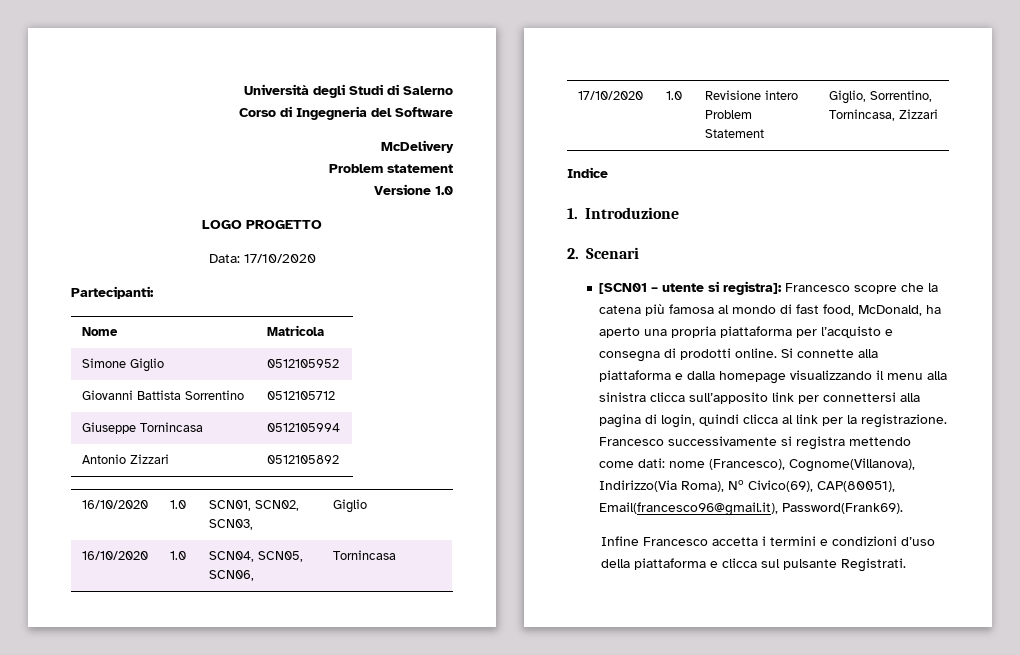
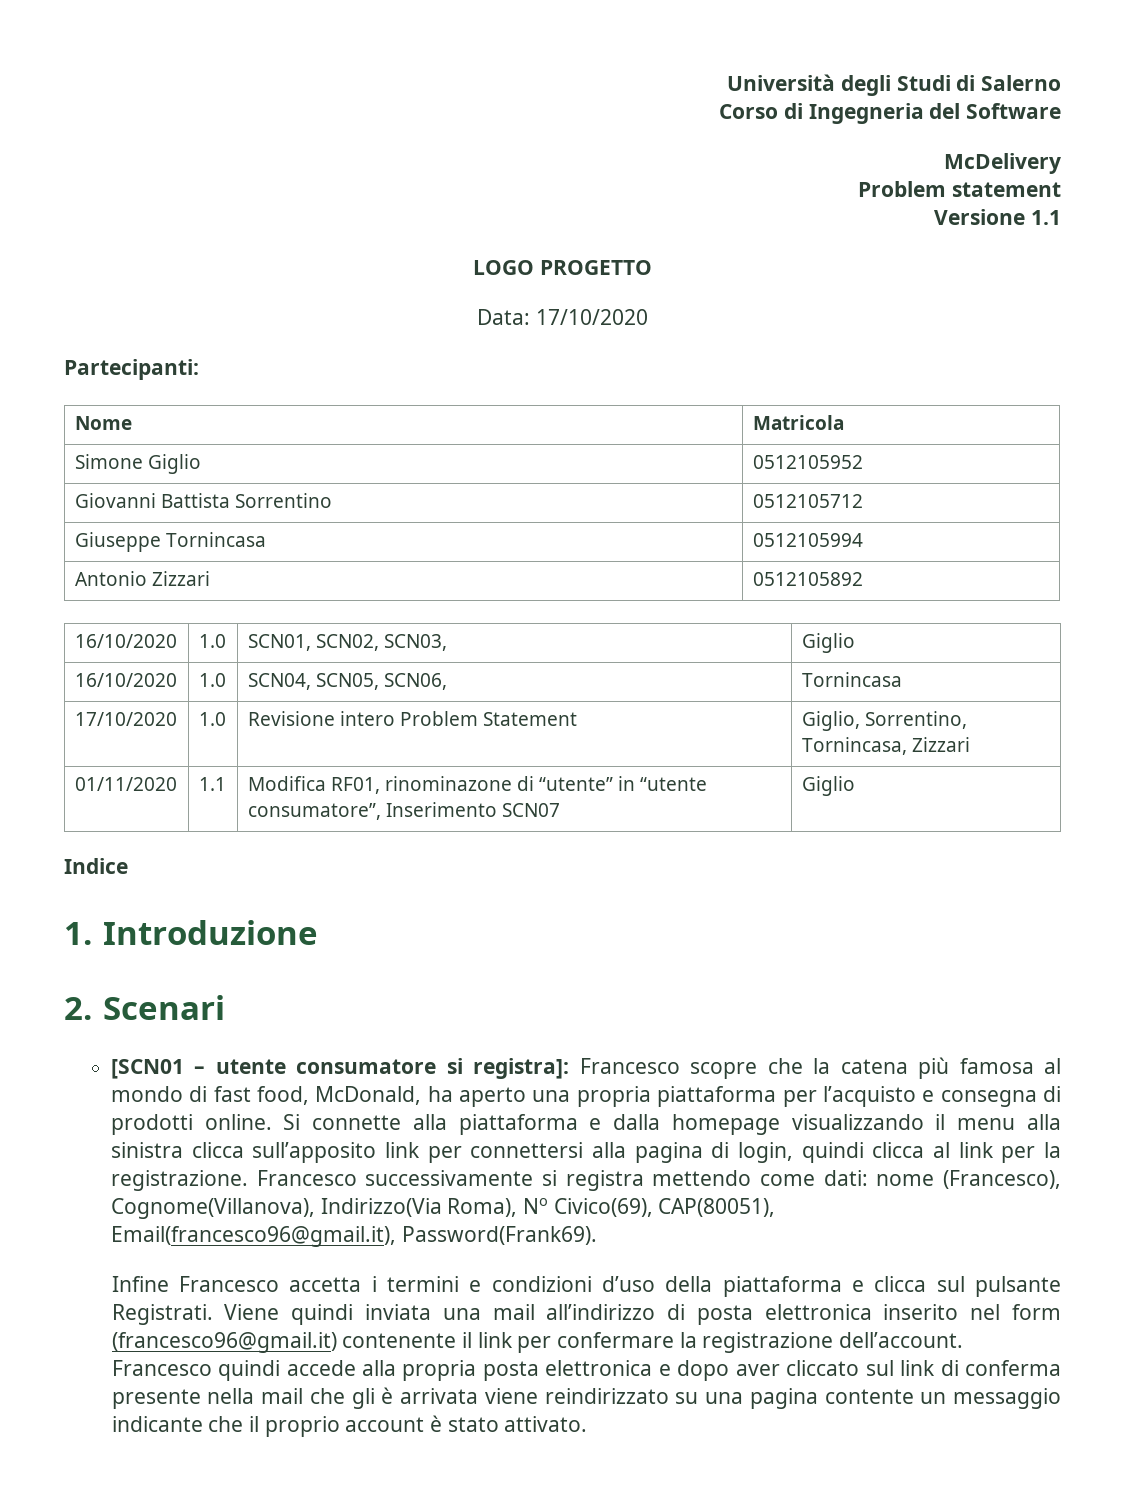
[435,186,453,195] 1.0 -> [1031,210,1061,225] 1.1
(938, 114) none -> [74,777,177,791] [198,777,226,791] [247,776,708,794] [247,802,560,820] [801,776,855,796] // 01/11/2020 | 1.1 | Modifica RF01, rinominazone di “utente” in “utente consumatore”, Inserimento SCN07 | Giglio
(705, 287) none -> [296,1059,437,1074] consumatore
(907, 565) none -> [224,1304,1061,1325] [111,1332,964,1353] [111,1360,1061,1381] [111,1387,1061,1409] [111,1415,588,1437] Viene quindi inviata una mail all’indirizzo di posta elettronica inserito nel form (francesco96@gmail.it) contenente il link per confermare la registrazione dell’account. Francesco quindi accede alla propria posta elettronica e dopo aver cliccato sul link di conferma presente nella mail che gli è arrivata viene reindirizzato su una pagina contente un messaggio indicante che il proprio account è stato attivato.

